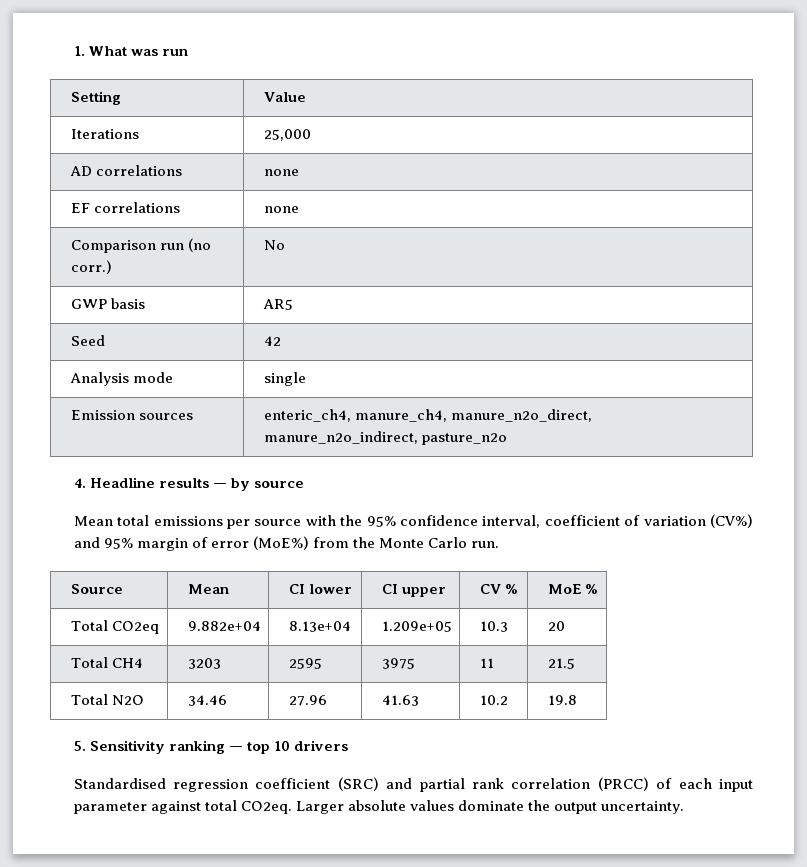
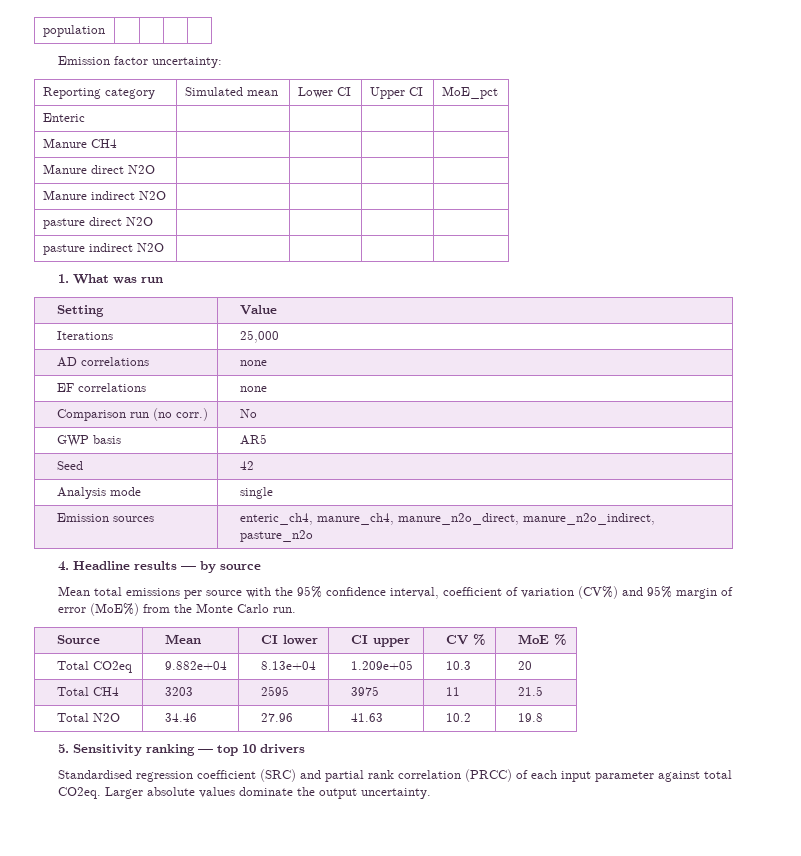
(73, 51) none -> [42,25,105,37] [58,56,223,68] [42,87,155,99] [184,87,278,96] [297,87,351,98] [369,87,423,99] [441,86,498,99] [42,113,85,122] [42,138,117,148] [42,164,155,174] [42,190,166,200] [42,217,153,229] [42,243,164,255] population | | | | // Emission factor uncertainty: // Reporting category | Simulated mean | Lower CI | Upper CI | MoE_pct // Enteric | | | | // Manure CH4 | | | | // Manure direct N2O | | | | // Manure indirect N2O | | | | // pasture direct N2O | | | | // pasture indirect N2O | | | | //

